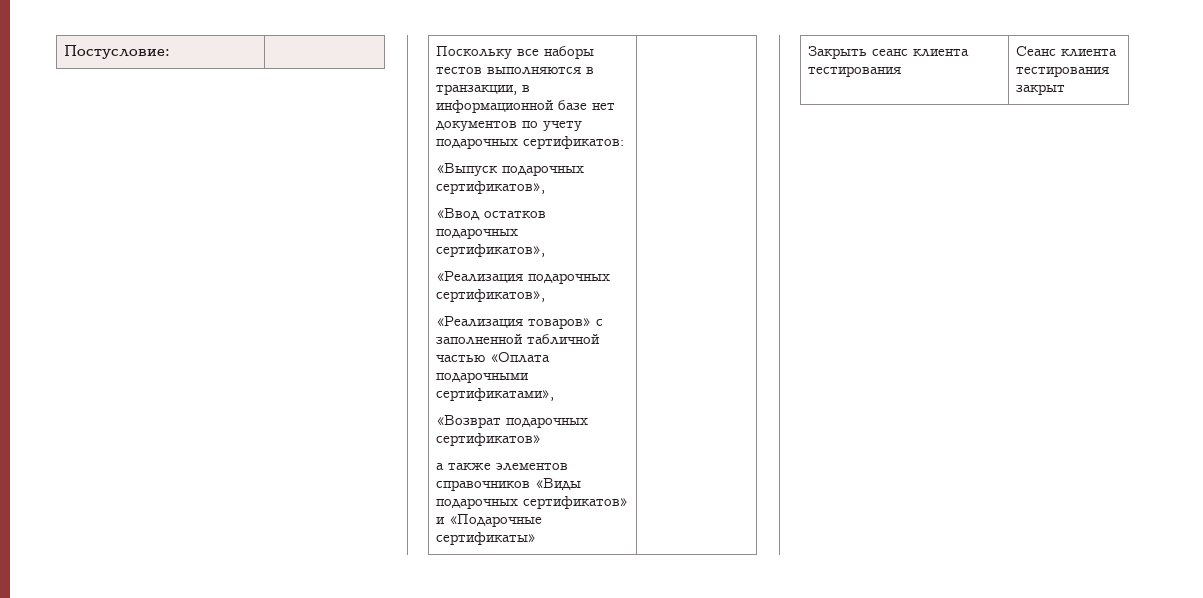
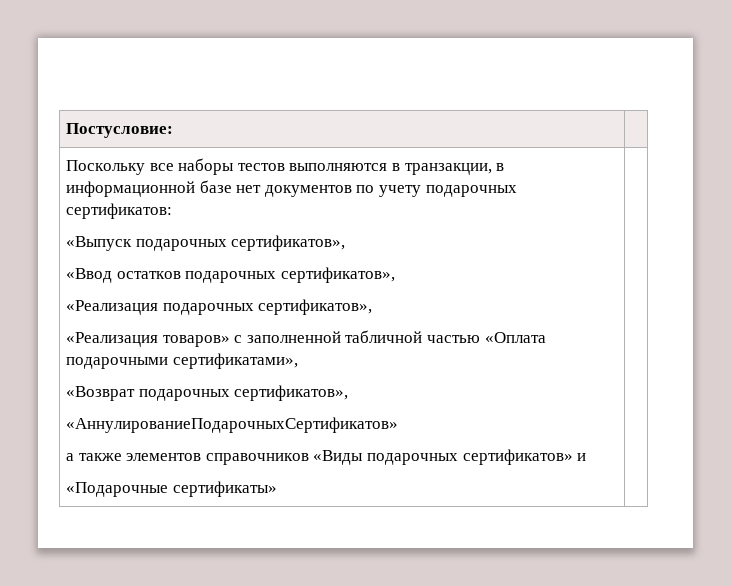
[436,433,542,446] сертификатов» -> [234,385,349,401] [66,417,399,433] сертификатов», // «АннулированиеПодарочныхСертификатов»
(446, 520) none -> (587, 457) //
[808,46,970,59] [808,66,902,77] [1016,46,1118,57] [1016,66,1110,77] [1016,84,1066,95] // Закрыть сеанс клиента тестирования | Сеанс клиента тестирования закрыт -> (277, 489) none

